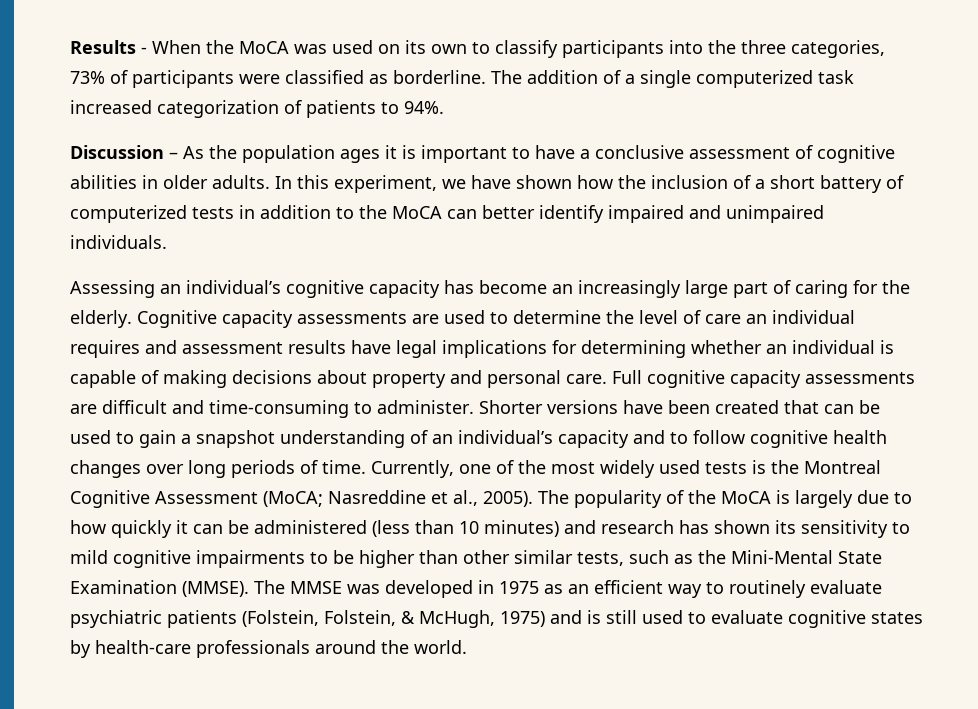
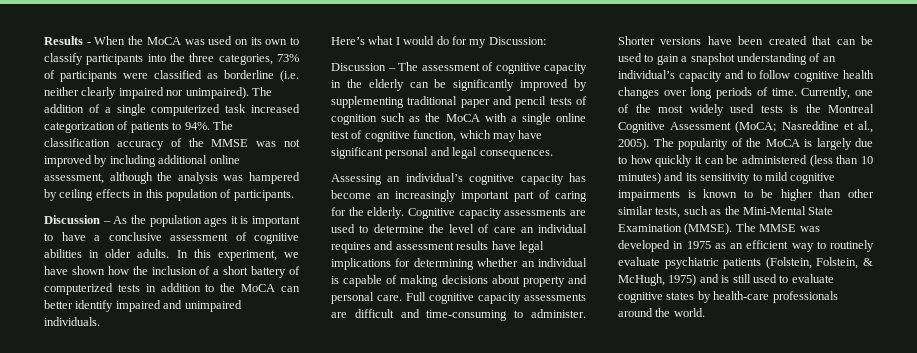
[393,70,486,84] borderline. -> [224,70,299,82] [44,87,249,99] borderline (i.e. neither clearly impaired nor unimpaired).
(444, 107) none -> [212,121,233,130] [44,138,300,150] [44,155,240,167] [44,172,300,184] [44,189,294,201] The classification accuracy of the MMSE was not improved by including additional online assessment, although the analysis was hampered by ceiling effects in this population of participants.
(167, 242) none -> [331,36,546,48] [331,62,587,74] [331,79,587,91] [331,96,587,108] [331,113,586,125] [331,130,543,142] [331,147,553,159] // Here’s what I would do for my Discussion: // Discussion – The assessment of cognitive capacity in the elderly can be significantly improved by supplementing traditional paper and pencil tests of cognition such as the MoCA with a single online test of cognitive function, which may have significant personal and legal consequences.
[685,280,728,298] large -> [461,191,509,202] important
[601,520,770,534] research has shown -> (684, 176) none
(305, 559) none -> [687,189,738,198] is known

